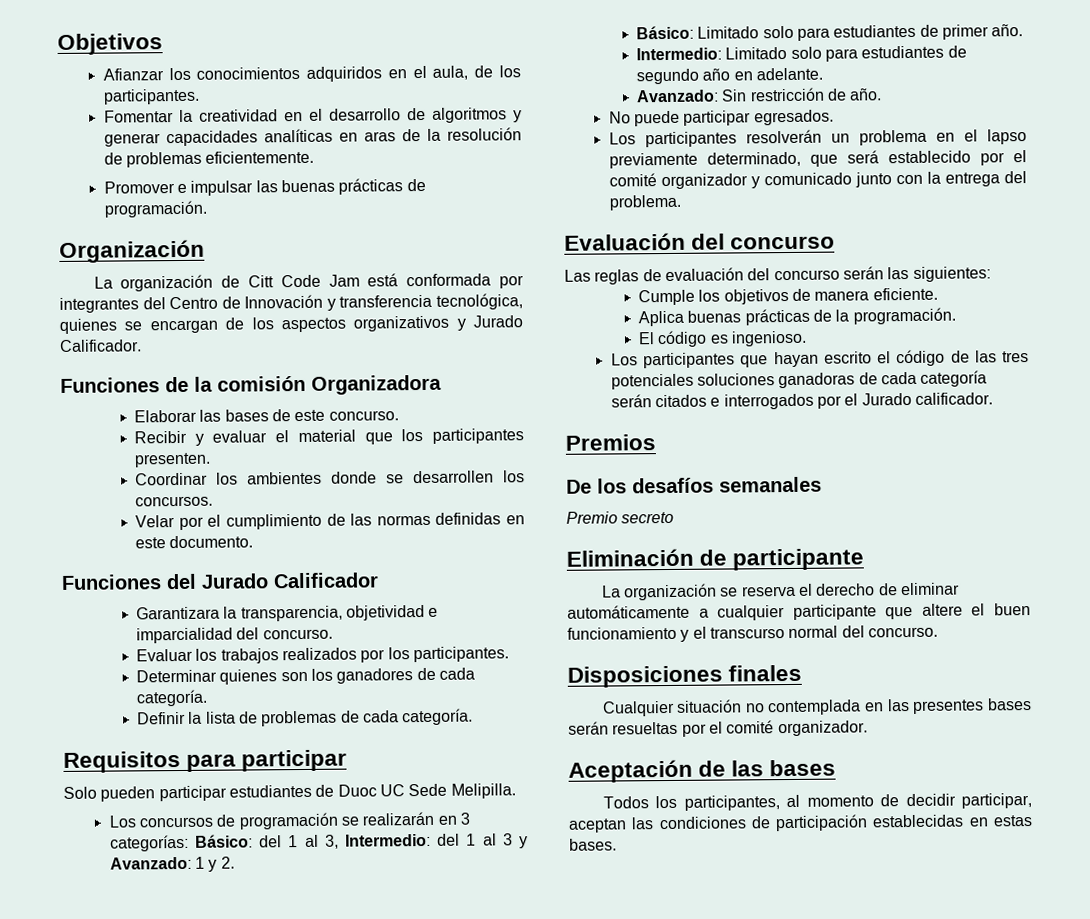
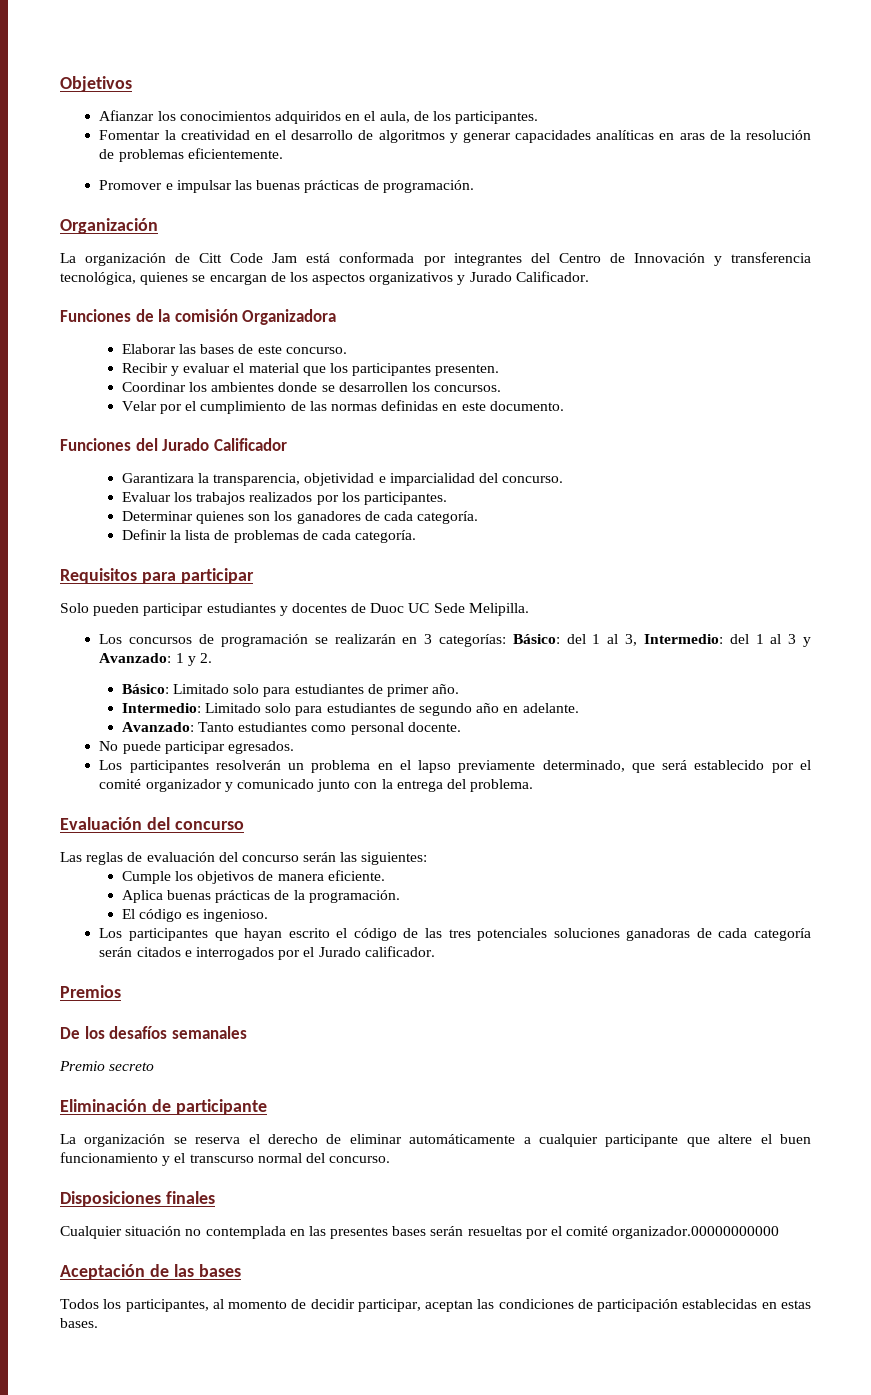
(312, 791) none -> [279,603,347,616] y docentes
[721,87,883,102] Sin restricción de año. -> [198,722,461,735] Tanto estudiantes como personal docente.
[777,720,868,737] organizador. -> [612,1226,780,1239] organizador.00000000000

